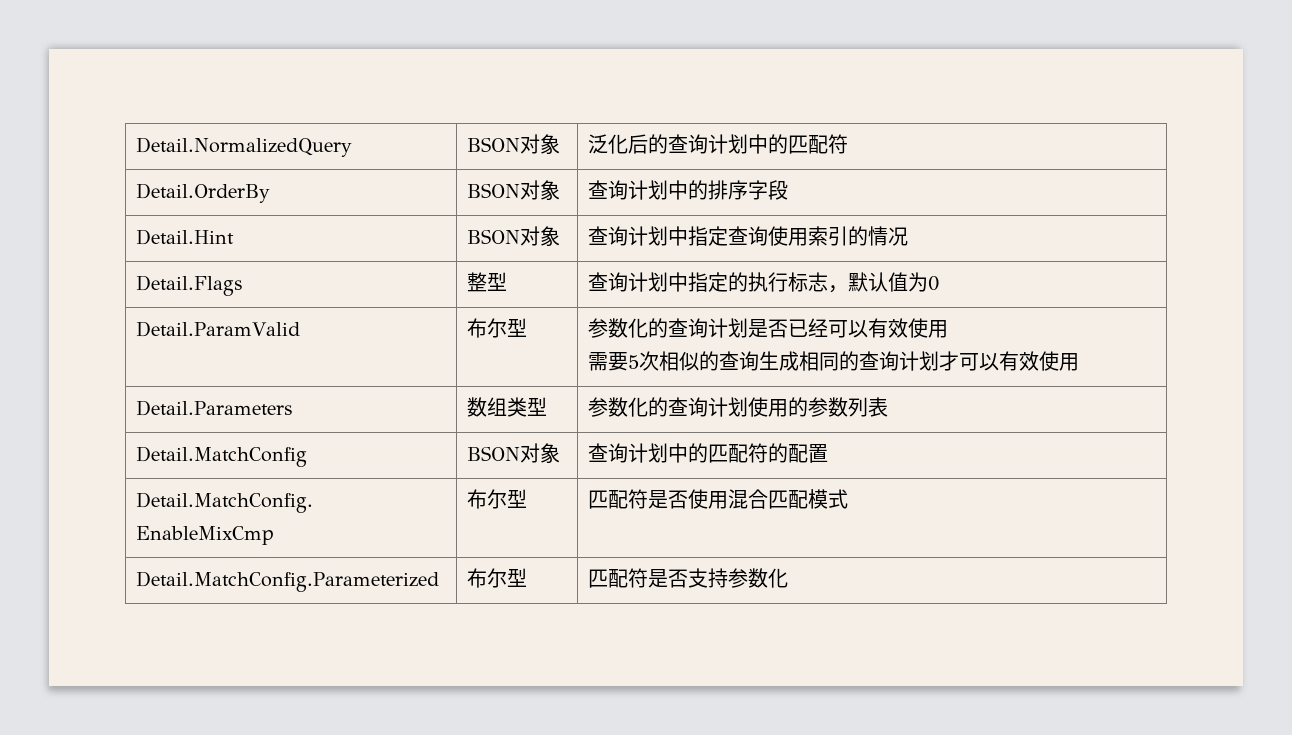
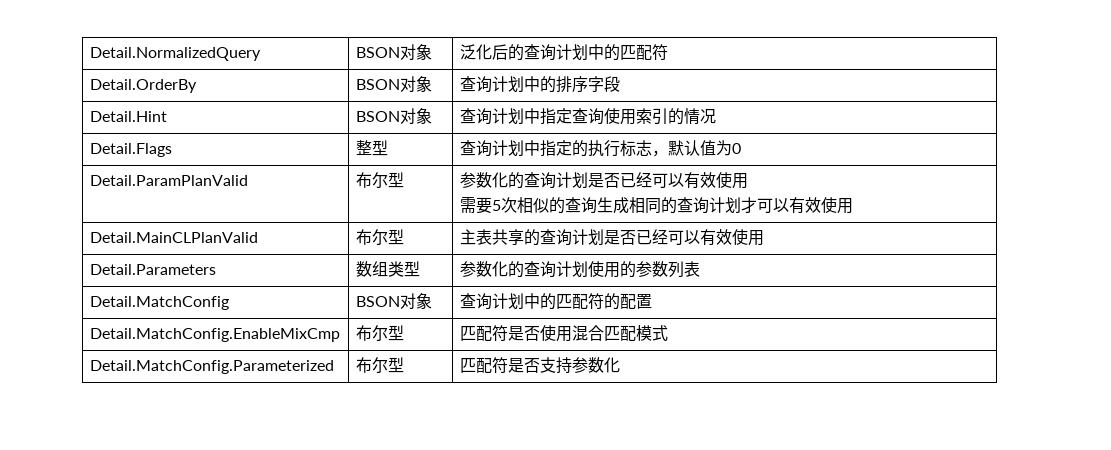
[136,321,301,337] Detail.ParamValid -> [89,175,248,186] Detail.ParamPlanValid
(1080, 362) none -> [89,232,258,243] [355,229,404,245] [459,229,764,246] // Detail.MainCLPlanValid | 布尔型 | 主表共享的查询计划是否已经可以有效使用

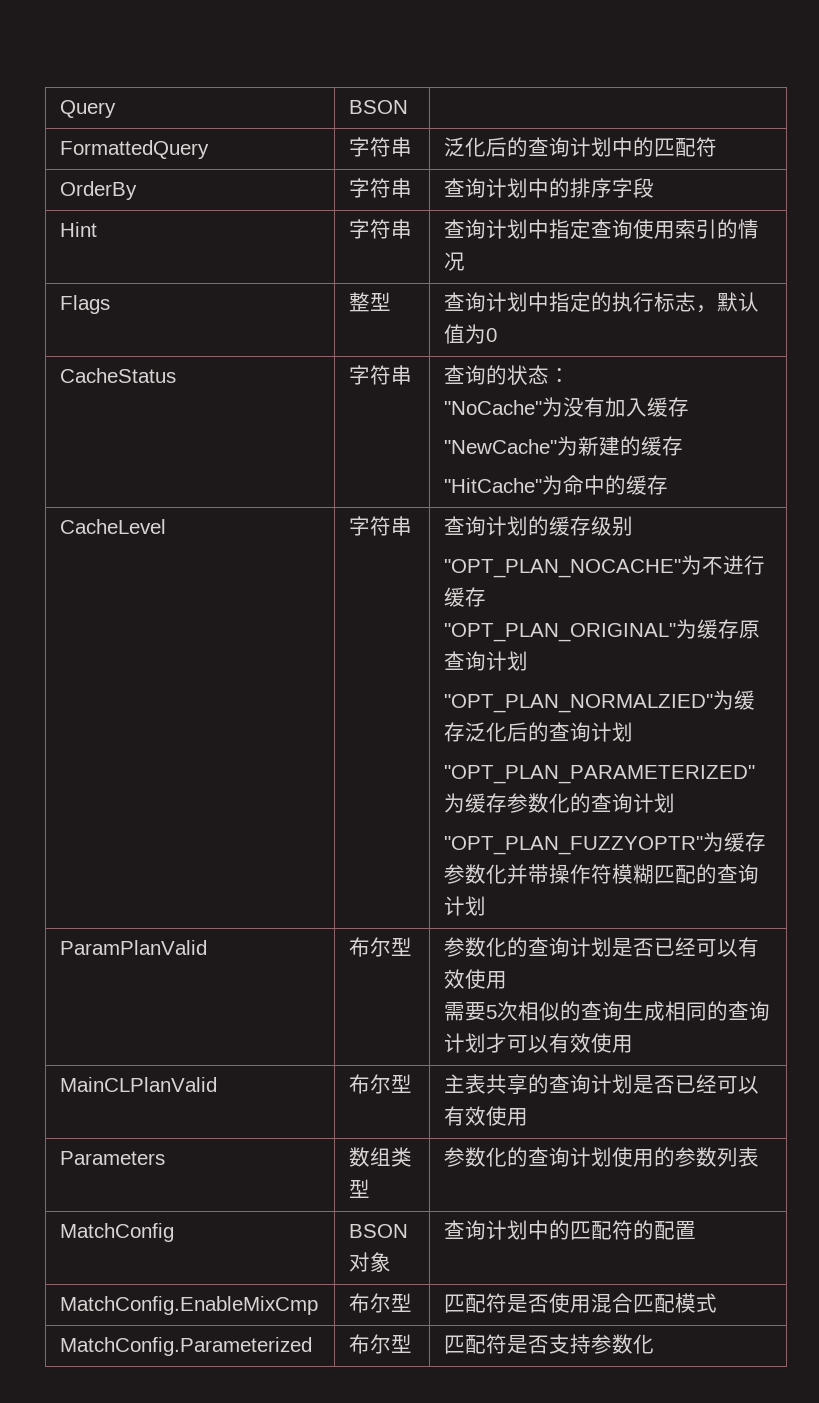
[89,47,261,61] [355,44,432,60] Detail.NormalizedQuery | BSON对象 -> [60,100,117,118] [349,100,409,114] [60,140,210,159] [349,137,413,157] Query | BSON | // FormattedQuery | 字符串
[89,79,197,93] [355,76,432,92] Detail.OrderBy | BSON对象 -> [60,181,138,200] [349,178,413,198] OrderBy | 字符串
[89,111,167,122] [355,108,432,124] Detail.Hint | BSON对象 -> [60,222,98,237] [349,219,413,239] Hint | 字符串
[89,143,172,157] Detail.Flags -> [60,295,111,314] Flags
[89,175,248,186] Detail.ParamPlanValid -> [60,368,177,383] [349,365,413,385] [444,365,571,385] [444,397,690,417] [444,436,684,456] [444,475,669,495] [60,519,167,534] [349,516,413,536] [444,516,634,536] [444,555,766,578] [444,587,487,607] [444,619,761,642] [444,651,529,671] [444,690,756,713] [444,722,634,742] [444,765,756,784] [444,793,676,813] [444,832,767,855] [444,864,760,884] [444,896,487,916] [60,940,208,955] CacheStatus | 字符串 | 查询的状态： // "NoCache"为没有加入缓存 // "NewCache"为新建的缓存 // "HitCache"为命中的缓存 // CacheLevel | 字符串 | 查询计划的缓存级别 // "OPT_PLAN_NOCACHE"为不进行缓存 // "OPT_PLAN_ORIGINAL"为缓存原查询计划 // "OPT_PLAN_NORMALZIED"为缓存泛化后的查询计划 // "OPT_PLAN_PARAMETERIZED"为缓存参数化的查询计划 // "OPT_PLAN_FUZZYOPTR"为缓存参数化并带操作符模糊匹配的查询计划 // ParamPlanValid
[89,232,258,243] Detail.MainCLPlanValid -> [60,1077,218,1092] MainCLPlanValid
[89,264,216,275] Detail.Parameters -> [60,1151,166,1165] Parameters
[89,296,229,310] Detail.MatchConfig -> [60,1223,175,1242] MatchConfig
[89,328,340,342] Detail.MatchConfig.EnableMixCmp -> [60,1296,319,1315] MatchConfig.EnableMixCmp
[89,360,334,374] Detail.MatchConfig.Parameterized -> [60,1337,313,1356] MatchConfig.Parameterized

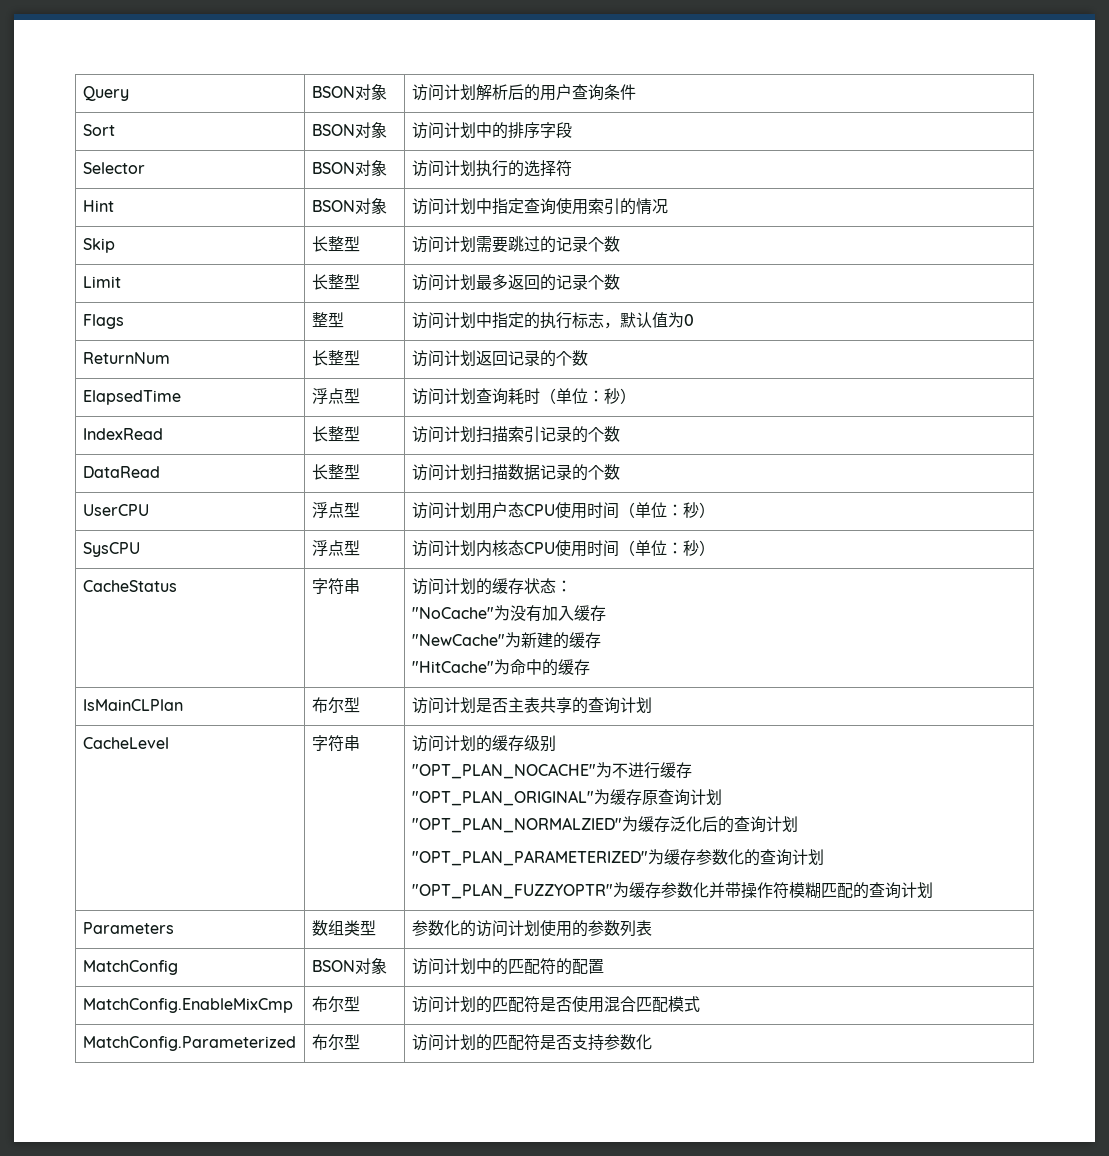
[60,140,210,159] [349,137,413,157] [444,137,718,157] [60,181,138,200] [349,178,413,198] [444,178,655,198] [60,222,98,237] [349,219,413,239] [444,219,487,239] | // FormattedQuery | 字符串 | 泛化后的查询计划中的匹配符 // OrderBy | 字符串 | 查询计划中的排序字段 // Hint | 字符串 | 查询 -> [354,84,387,100] [411,84,636,101] [82,124,115,136] [311,122,387,138] [411,122,572,139] [82,162,145,174] [311,160,387,176] [411,160,572,177] [82,200,114,212] [311,198,387,214] [411,198,444,215] 对象 | 访问计划解析后的用户查询条件 // Sort | BSON对象 | 访问计划中的排序字段 // Selector | BSON对象 | 访问计划执行的选择符 // Hint | BSON对象 | 访问
(466, 261) none -> [82,238,115,253] [311,236,360,252] [411,236,620,253] [82,276,121,288] [311,274,360,290] [411,274,620,291] // Skip | 长整型 | 访问计划需要跳过的记录个数 // Limit | 长整型 | 访问计划最多返回的记录个数
[444,292,487,312] 查询 -> [411,312,444,329] 访问
(498, 335) none -> [82,352,170,364] [311,350,360,366] [411,350,588,367] [82,390,181,405] [311,388,360,404] [411,388,636,405] [82,428,163,440] [311,426,360,442] [411,426,620,443] [82,466,160,478] [311,464,360,480] [411,464,620,481] [82,504,149,516] [311,502,360,518] [411,502,715,519] [82,542,140,557] [311,540,360,556] [411,540,715,557] // ReturnNum | 长整型 | 访问计划返回记录的个数 // ElapsedTime | 浮点型 | 访问计划查询耗时（单位：秒） // IndexRead | 长整型 | 访问计划扫描索引记录的个数 // DataRead | 长整型 | 访问计划扫描数据记录的个数 // UserCPU | 浮点型 | 访问计划用户态CPU使用时间（单位：秒） // SysCPU | 浮点型 | 访问计划内核态CPU使用时间（单位：秒）
[444,365,508,385] 查询的 -> [411,578,524,595] 访问计划的缓存
(669, 485) none -> [82,699,183,711] [311,697,360,713] [411,697,652,714] // IsMainCLPlan | 布尔型 | 访问计划是否主表共享的查询计划
[444,516,487,536] 查询 -> [411,735,444,752] 访问
[60,940,208,955] [349,937,413,957] [444,937,760,957] [444,969,508,989] [444,1001,771,1021] [444,1033,634,1053] [60,1077,218,1092] [349,1074,413,1094] [444,1074,760,1095] [444,1106,529,1126] // ParamPlanValid | 布尔型 | 参数化的查询计划是否已经可以有效使用 // 需要5次相似的查询生成相同的查询计划才可以有效使用 // MainCLPlanValid | 布尔型 | 主表共享的查询计划是否已经可以有效使用 -> (933, 890) none
[528,1147,571,1167] 查询 -> [475,920,508,937] 访问
[444,1220,487,1240] 查询 -> [411,958,444,975] 访问
(413, 1302) none -> [411,996,492,1013] 访问计划的
(413, 1343) none -> [411,1034,492,1051] 访问计划的

